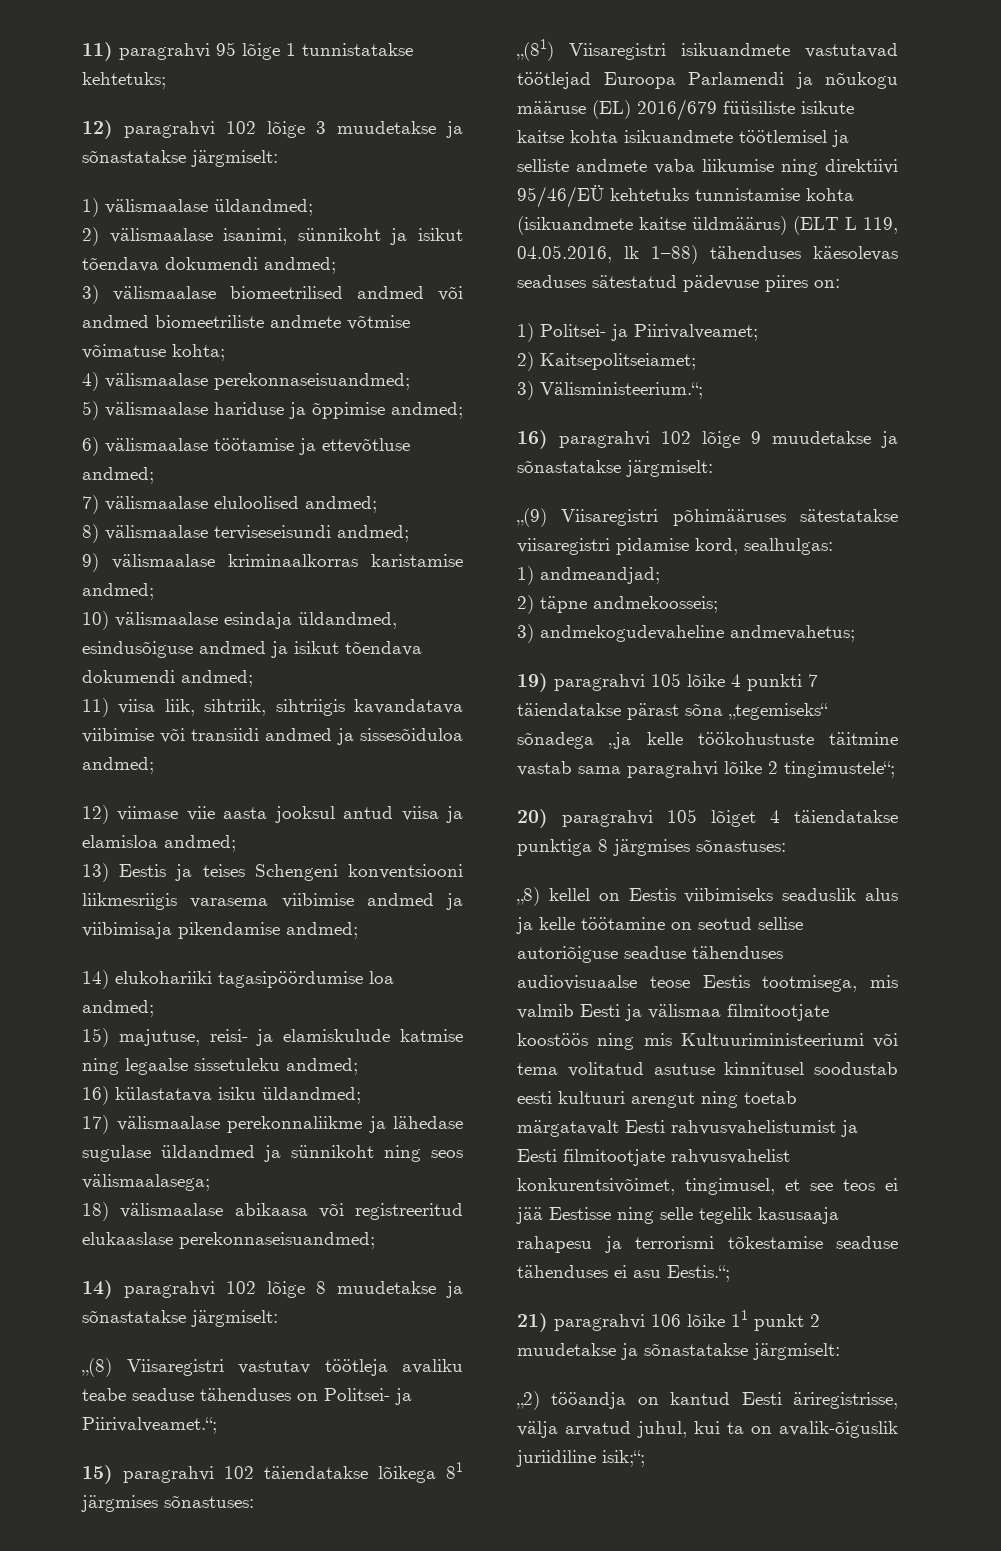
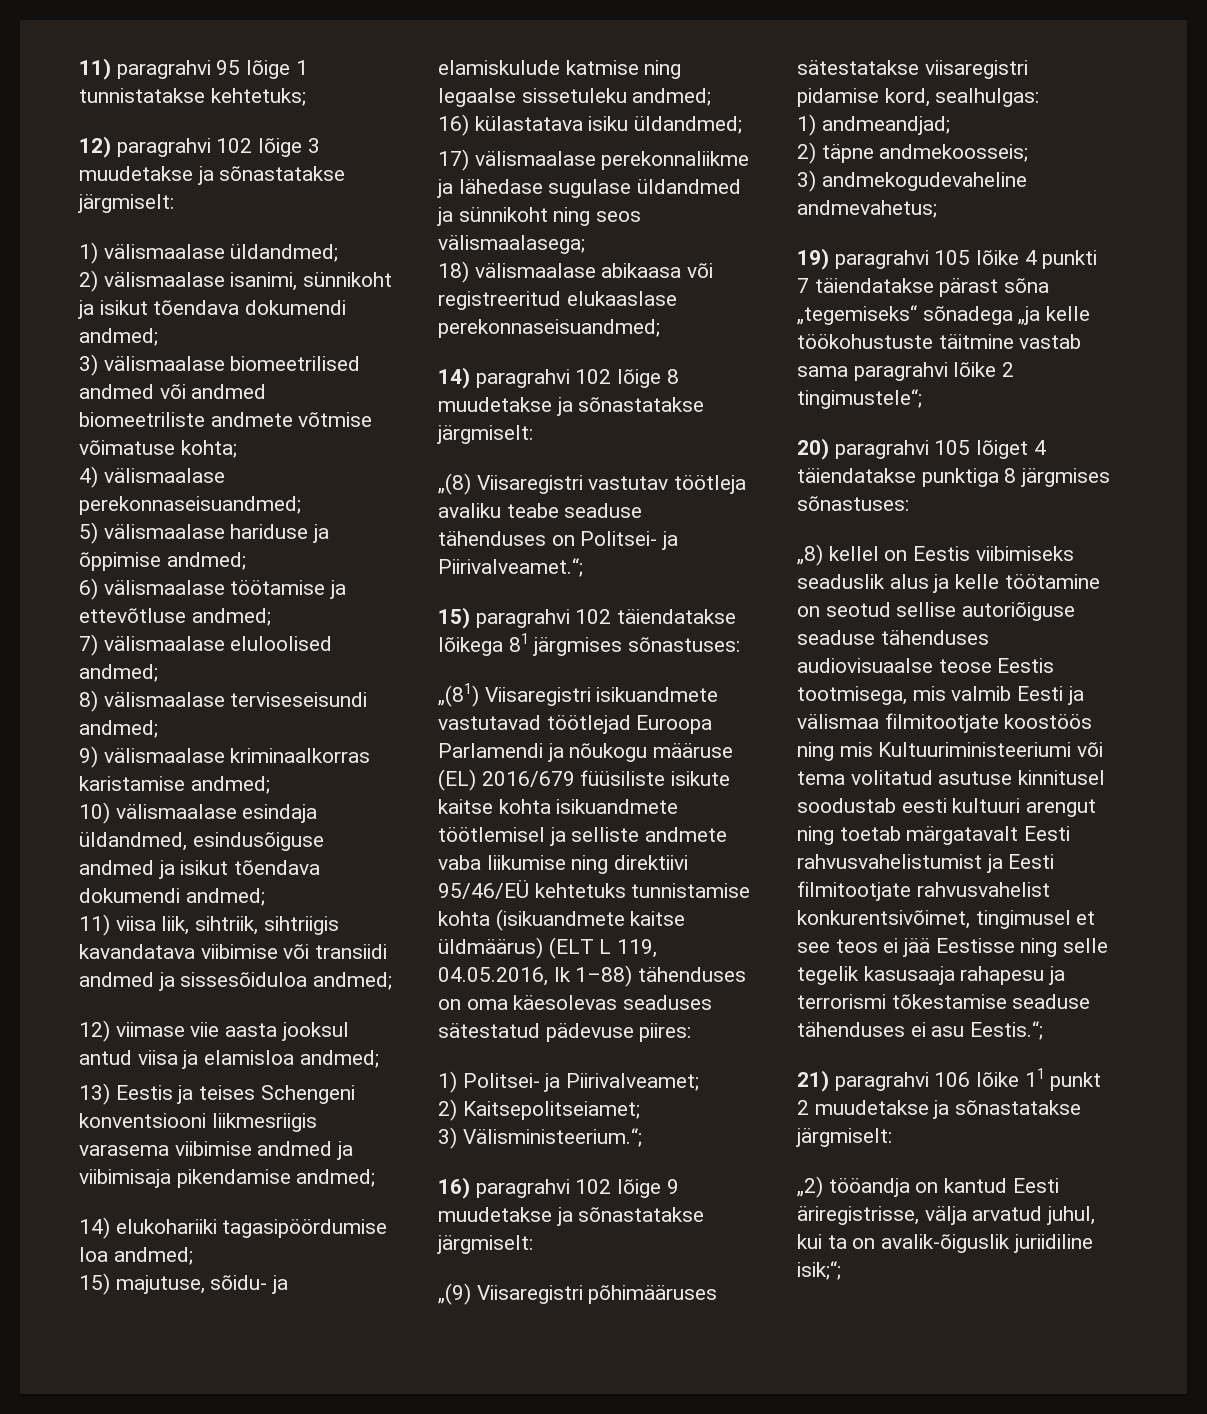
[209,1029,248,1042] reisi- -> [210,1275,268,1290] sõidu-
(801, 252) none -> [438,999,508,1010] on oma
[765,275,840,292] piires on: -> [639,1023,692,1042] piires:
[685,1178,775,1195] tingimusel, -> [975,910,1071,929] tingimusel

